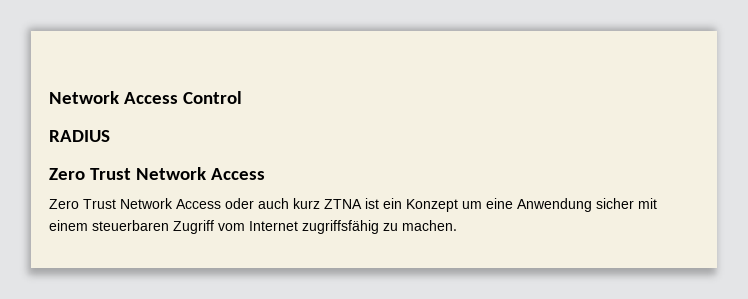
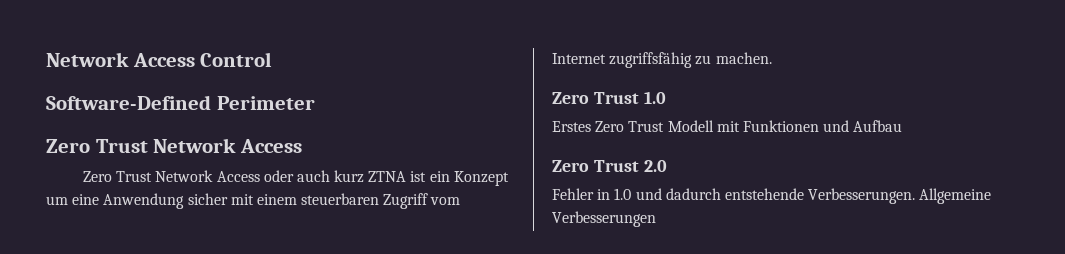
[49,130,110,142] RADIUS -> [46,95,315,110] Software-Defined Perimeter
(457, 225) none -> [552,91,666,104] [552,120,903,132] [552,160,667,172] [552,188,992,204] [552,211,656,227] // Zero Trust 1.0 // Erstes Zero Trust Modell mit Funktionen und Aufbau // Zero Trust 2.0 // Fehler in 1.0 und dadurch entstehende Verbesserungen. Allgemeine Verbesserungen

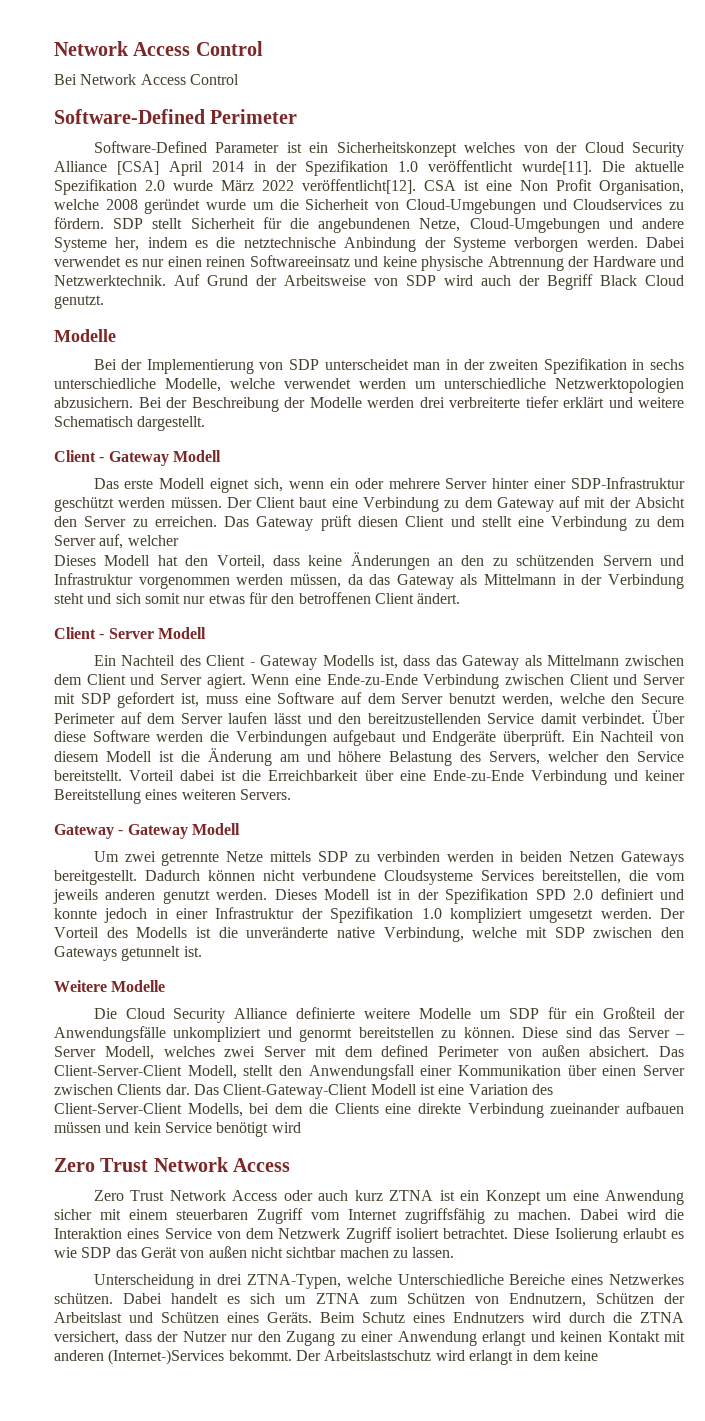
[46,52,273,67] [46,95,315,110] Network Access Control // Software-Defined Perimeter -> [54,41,263,56] [54,74,239,85] [54,109,298,124] [93,141,684,157] [54,160,684,176] [54,179,684,195] [54,199,684,214] [54,217,685,233] [54,237,686,252] [54,255,684,271] [54,274,684,290] [54,295,104,309] [54,329,116,342] [93,358,684,374] [54,378,684,393] [54,396,684,412] [54,416,206,431] [54,450,221,466] [93,477,685,493] [54,496,686,512] [54,515,685,531] [54,534,179,549] [54,552,684,570] [54,573,684,589] [54,592,461,604] [54,627,206,639] [93,655,684,670] [54,674,685,689] [54,692,684,708] [54,710,685,724] [54,730,684,746] [54,748,684,766] [54,770,686,785] [54,789,291,804] [54,823,240,839] [93,851,684,866] [54,870,685,885] [53,888,684,904] [54,907,686,923] [54,927,684,942] [54,946,202,961] [54,980,166,992] [93,1007,685,1023] [54,1026,685,1042] [54,1045,684,1060] [54,1064,685,1080] [54,1084,553,1099] [54,1102,684,1118] [54,1122,301,1137] Network Access Control // Bei Network Access Control // Software-Defined Perimeter // Software-Defined Parameter ist ein Sicherheitskonzept welches von der Cloud Security Alliance [CSA] April 2014 in der Spezifikation 1.0 veröffentlicht wurde[11]. Die aktuelle Spezifikation 2.0 wurde März 2022 veröffentlicht[12]. CSA ist eine Non Profit Organisation, welche 2008 geründet wurde um die Sicherheit von Cloud-Umgebungen und Cloudservices zu fördern. SDP stellt Sicherheit für die angebundenen Netze, Cloud-Umgebungen und andere Systeme her, indem es die netztechnische Anbindung der Systeme verborgen werden. Dabei verwendet es nur einen reinen Softwareeinsatz und keine physische Abtrennung der Hardware und Netzwerktechnik. Auf Grund der Arbeitsweise von SDP wird auch der Begriff Black Cloud genutzt. // Modelle // Bei der Implementierung von SDP unterscheidet man in der zweiten Spezifikation in sechs unterschiedliche Modelle, welche verwendet werden um unterschiedliche Netzwerktopologien abzusichern. Bei der Beschreibung der Modelle werden drei verbreiterte tiefer erklärt und weitere Schematisch dargestellt. // Client - Gateway Modell // Das erste Modell eignet sich, wenn ein oder mehrere Server hinter einer SDP-Infrastruktur geschützt werden müssen. Der Client baut eine Verbindung zu dem Gateway auf mit der Absicht den Server zu erreichen. Das Gateway prüft diesen Client und stellt eine Verbindung zu dem Server auf, welcher // Dieses Modell hat den Vorteil, dass keine Änderungen an den zu schützenden Servern und Infrastruktur vorgenommen werden müssen, da das Gateway als Mittelmann in der Verbindung steht und sich somit nur etwas für den betroffenen Client ändert. // Client - Server Modell // Ein Nachteil des Client - Gateway Modells ist, dass das Gateway als Mittelmann zwischen dem Client und Server agiert. Wenn eine Ende-zu-Ende Verbindung zwischen Client und Server mit SDP gefordert ist, muss eine Software auf dem Server benutzt werden, welche den Secure Perimeter auf dem Server laufen lässt und den bereitzustellenden Service damit verbindet. Über diese Software werden die Verbindungen aufgebaut und Endgeräte überprüft. Ein Nachteil von diesem Modell ist die Änderung am und höhere Belastung des Servers, welcher den Service bereitstellt. Vorteil dabei ist die Erreichbarkeit über eine Ende-zu-Ende Verbindung und keiner Bereitstellung eines weiteren Servers. // Gateway - Gateway Modell // Um zwei getrennte Netze mittels SDP zu verbinden werden in beiden Netzen Gateways bereitgestellt. Dadurch können nicht verbundene Cloudsysteme Services bereitstellen, die vom jeweils anderen genutzt werden. Dieses Modell ist in der Spezifikation SPD 2.0 definiert und konnte jedoch in einer Infrastruktur der Spezifikation 1.0 kompliziert umgesetzt werden. Der Vorteil des Modells ist die unveränderte native Verbindung, welche mit SDP zwischen den Gateways getunnelt ist. // Weitere Modelle // Die Cloud Security Alliance definierte weitere Modelle um SDP für ein Großteil der Anwendungsfälle unkompliziert und genormt bereitstellen zu können. Diese sind das Server – Server Modell, welches zwei Server mit dem defined Perimeter von außen absichert. Das Client-Server-Client Modell, stellt den Anwendungsfall einer Kommunikation über einen Server zwischen Clients dar. Das Client-Gateway-Client Modell ist eine Variation des Client-Server-Client Modells, bei dem die Clients eine direkte Verbindung zueinander aufbauen müssen und kein Service benötigt wird
[552,91,666,104] [552,120,903,132] [552,160,667,172] [552,188,992,204] [552,211,656,227] // Zero Trust 1.0 // Erstes Zero Trust Modell mit Funktionen und Aufbau // Zero Trust 2.0 // Fehler in 1.0 und dadurch entstehende Verbesserungen. Allgemeine Verbesserungen -> [580,1209,684,1220] [54,1227,684,1243] [54,1246,455,1258] [93,1274,684,1289] [54,1293,685,1307] [54,1312,684,1323] [54,1331,685,1346] [54,1349,598,1365] Dabei wird die Interaktion eines Service von dem Netzwerk Zugriff isoliert betrachtet. Diese Isolierung erlaubt es wie SDP das Gerät von außen nicht sichtbar machen zu lassen. // Unterscheidung in drei ZTNA-Typen, welche Unterschiedliche Bereiche eines Netzwerkes schützen. Dabei handelt es sich um ZTNA zum Schützen von Endnutzern, Schützen der Arbeitslast und Schützen eines Geräts. Beim Schutz eines Endnutzers wird durch die ZTNA versichert, dass der Nutzer nur den Zugang zu einer Anwendung erlangt und keinen Kontakt mit anderen (Internet-)Services bekommt. Der Arbeitslastschutz wird erlangt in dem keine

